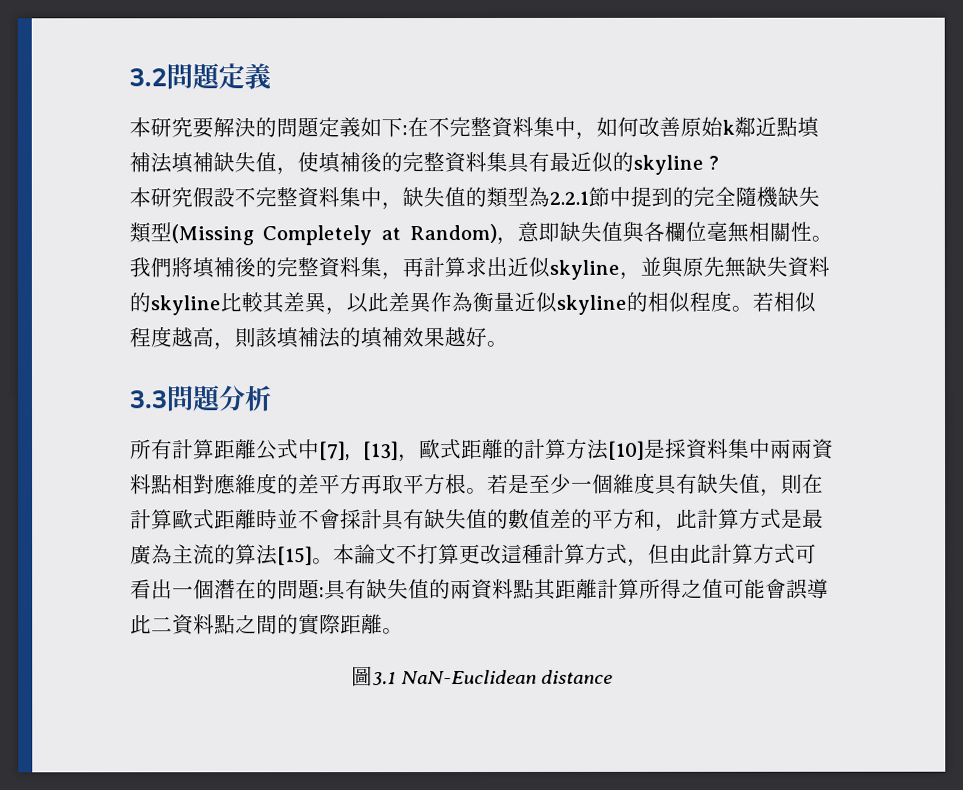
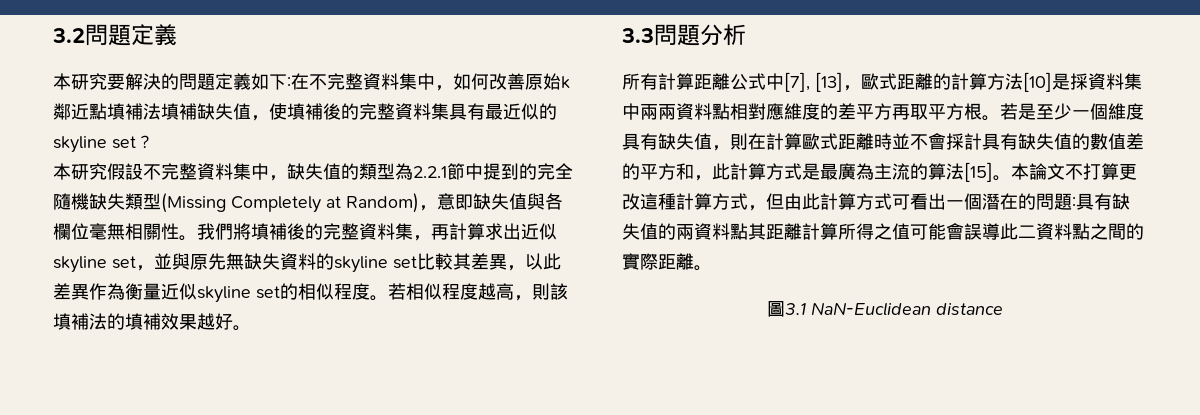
(704, 164) none -> [112,136,136,149] set
(620, 269) none -> [112,256,136,269] set
(221, 305) none -> [393,256,417,269] set
(627, 304) none -> [256,286,280,299] set

